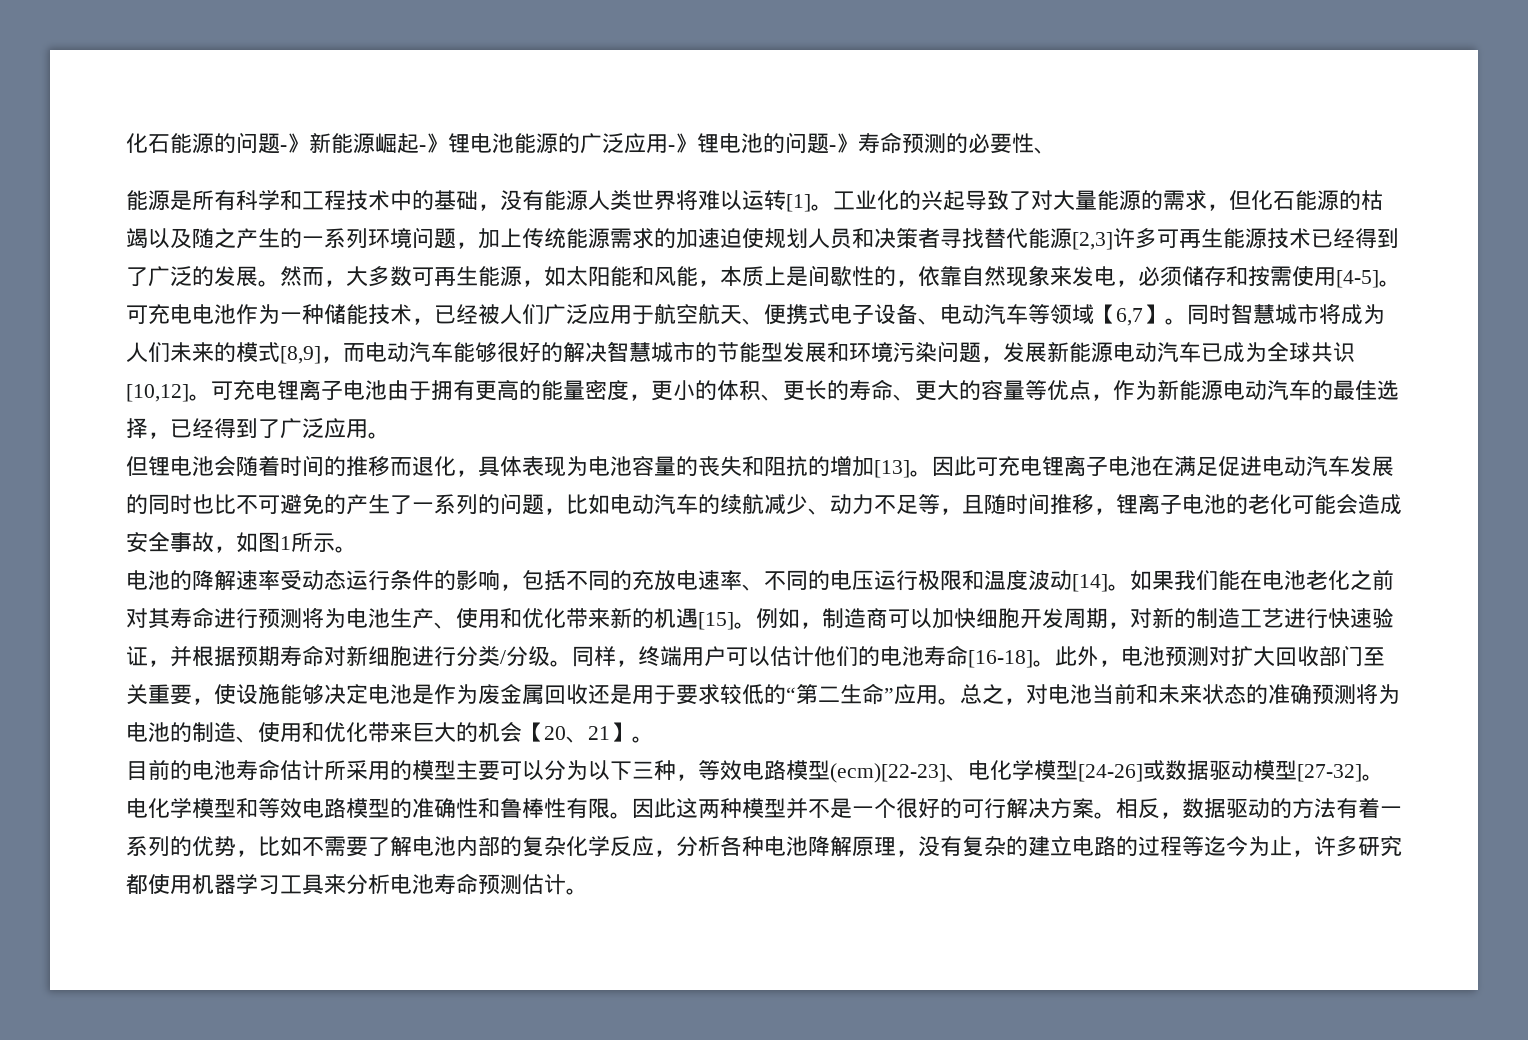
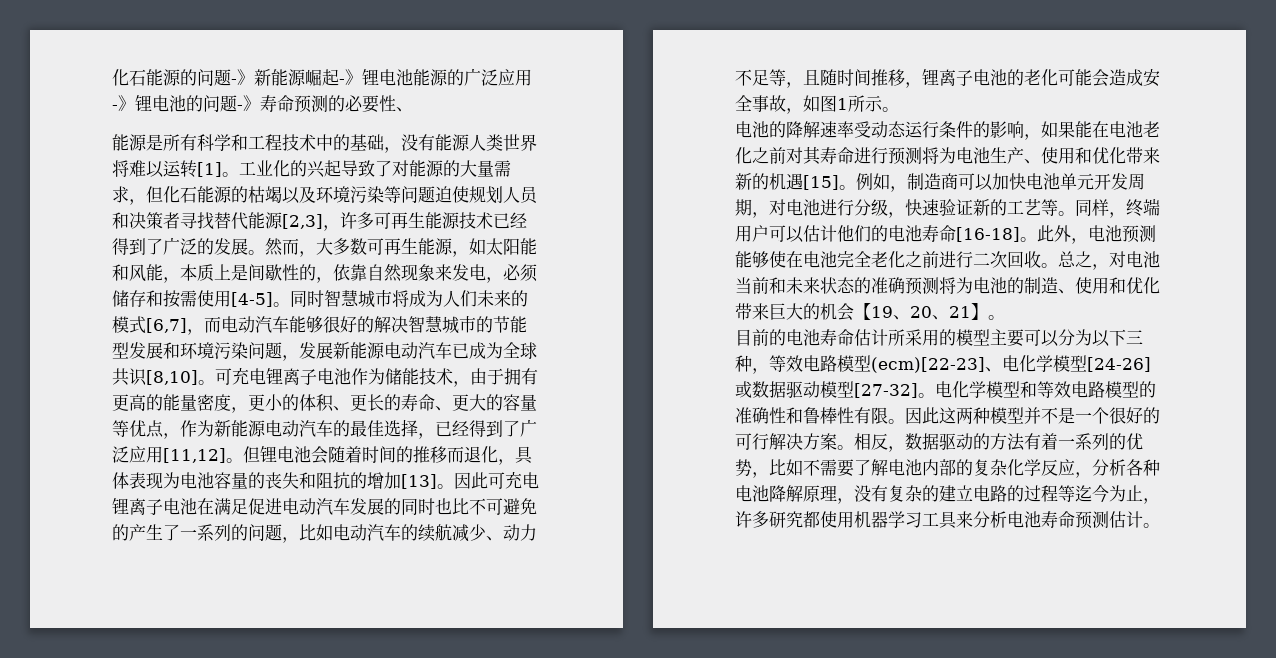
[1053,190,1163,211] 大量能源的 -> [409,160,494,177] 能源的大量
[192,227,720,249] 随之产生的一系列环境问题，加上传统能源需求的加速 -> [316,186,435,203] 环境污染等问题
(1113, 241) none -> [323,225,340,231] ，
[126,304,1187,326] 可充电电池作为一种储能技术，已经被人们广泛应用于航空航天、便携式电子设备、电动汽车等领域【6,7】。 -> (290, 304) none
[280,346,321,364] [8,9] -> [146,318,187,333] [6,7]
[126,384,189,402] [10,12] -> [146,370,198,385] [8,10]
(387, 390) none -> [351,368,470,387] 作为储能技术，
[368,432,390,439] 。 // -> [163,448,243,463] [11,12]。
[522,570,1218,592] 包括不同的充放电速率、不同的电压运行极限和温度波动[14]。如果我们 -> [1041,121,1075,138] 如果
[976,608,1020,628] 细胞 -> [1026,173,1094,190] 电池单元
[1152,608,1394,629] [126,645,550,667] 新的制造工艺进行快速验证，并根据预期寿命对新细胞进行分类/分级 -> [786,199,1058,218] 电池进行分级，快速验证新的工艺等
[1209,645,1385,667] [126,683,938,705] 对扩大回收部门至关重要，使设施能够决定电池是作为废金属回收还是用于要求较低的“第二生命”应用 -> [735,251,1041,268] 能够使在电池完全老化之前进行二次回收
(544, 732) none -> [871,306,910,320] 19、

